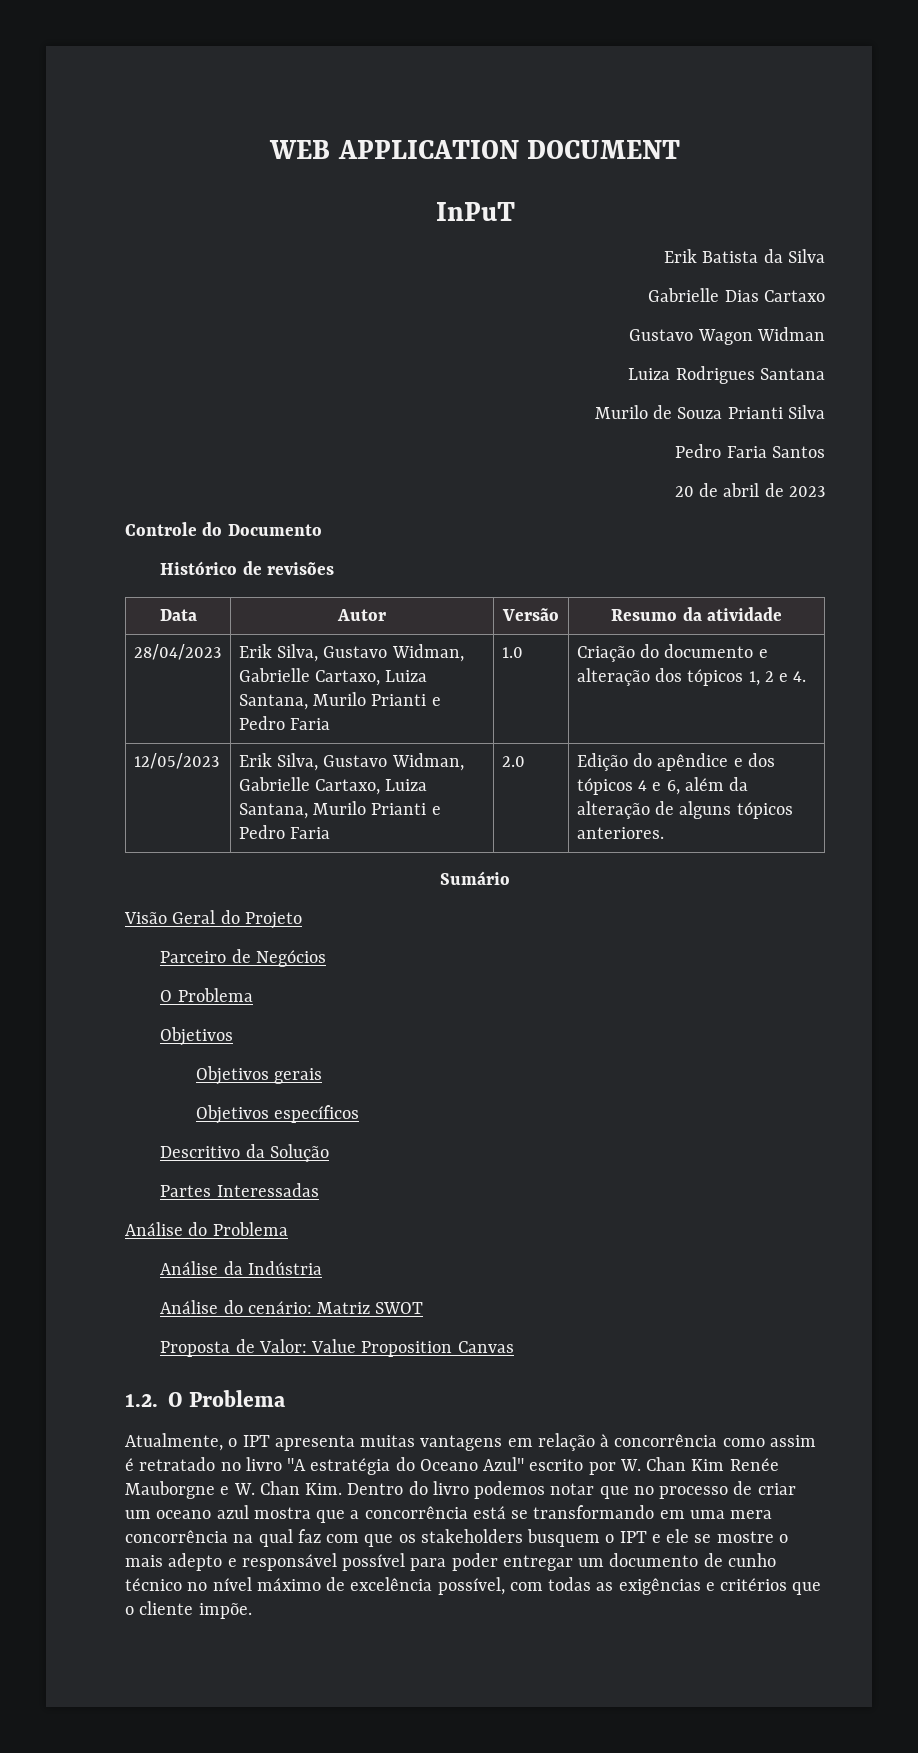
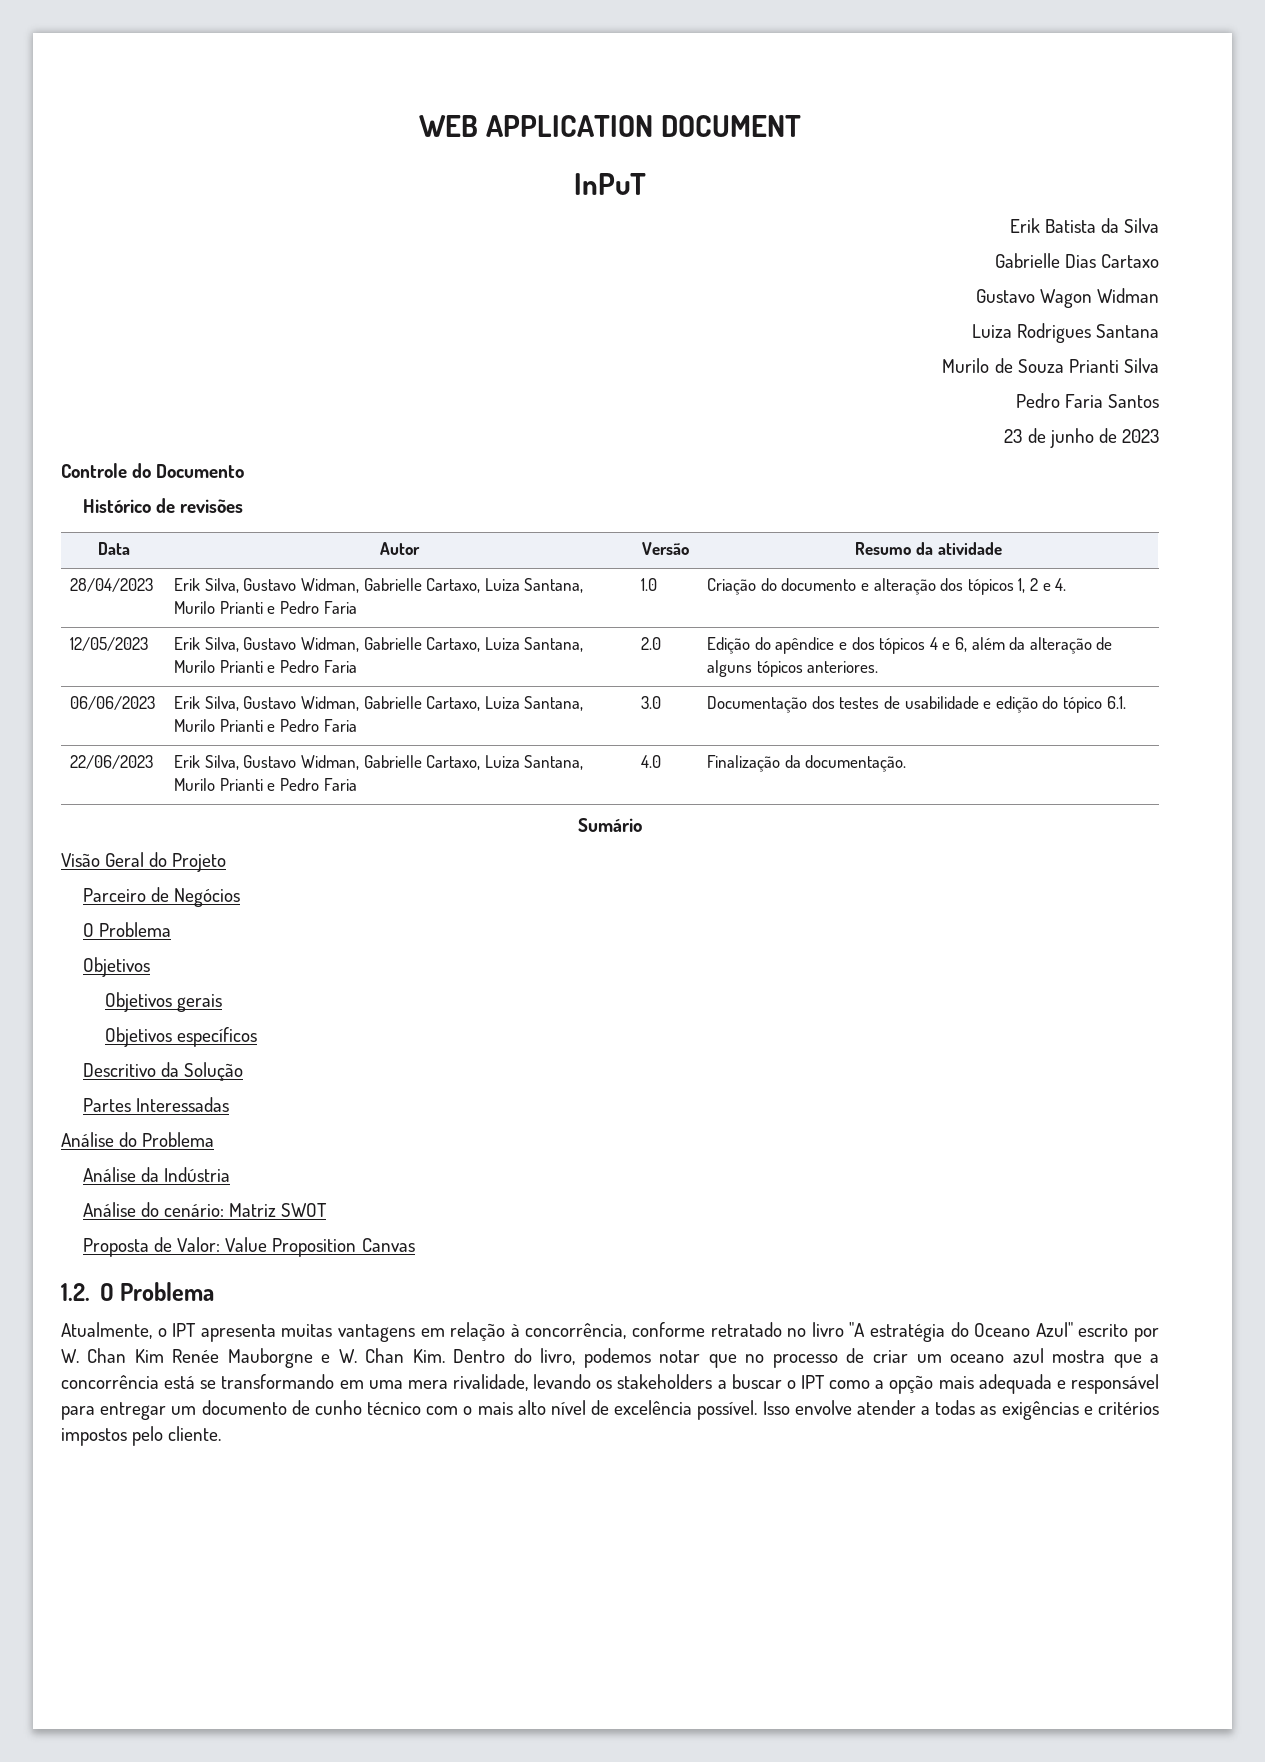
[674,483,760,497] 20 de abril -> [1004,428,1094,448] 23 de junho
(664, 833) none -> [70,696,156,710] [174,696,584,711] [174,719,357,732] [641,696,662,709] [707,696,1126,713] [70,755,154,769] [174,755,584,770] [174,778,357,791] [641,755,662,768] [707,755,907,772] // 06/06/2023 | Erik Silva, Gustavo Widman, Gabrielle Cartaxo, Luiza Santana, Murilo Prianti e Pedro Faria | 3.0 | Documentação dos testes de usabilidade e edição do tópico 6.1. // 22/06/2023 | Erik Silva, Gustavo Widman, Gabrielle Cartaxo, Luiza Santana, Murilo Prianti e Pedro Faria | 4.0 | Finalização da documentação.
[614,1434,816,1447] [125,1458,134,1471] concorrência como assim é -> [525,1322,706,1339] concorrência, conforme
[432,1481,469,1495] livro -> [540,1348,576,1365] livro,
[125,1529,788,1547] [125,1553,498,1571] concorrência na qual faz com que os stakeholders busquem o IPT e ele se mostre o mais adepto e responsável possível para poder -> [453,1374,1159,1394] [61,1406,95,1420] rivalidade, levando os stakeholders a buscar o IPT como a opção mais adequada e responsável para
[187,1577,543,1595] no nível máximo de excelência possível, com -> [426,1400,931,1420] com o mais alto nível de excelência possível. Isso envolve atender a
[792,1582,822,1595] [125,1601,252,1619] que o cliente impõe. -> [61,1426,222,1446] impostos pelo cliente.

